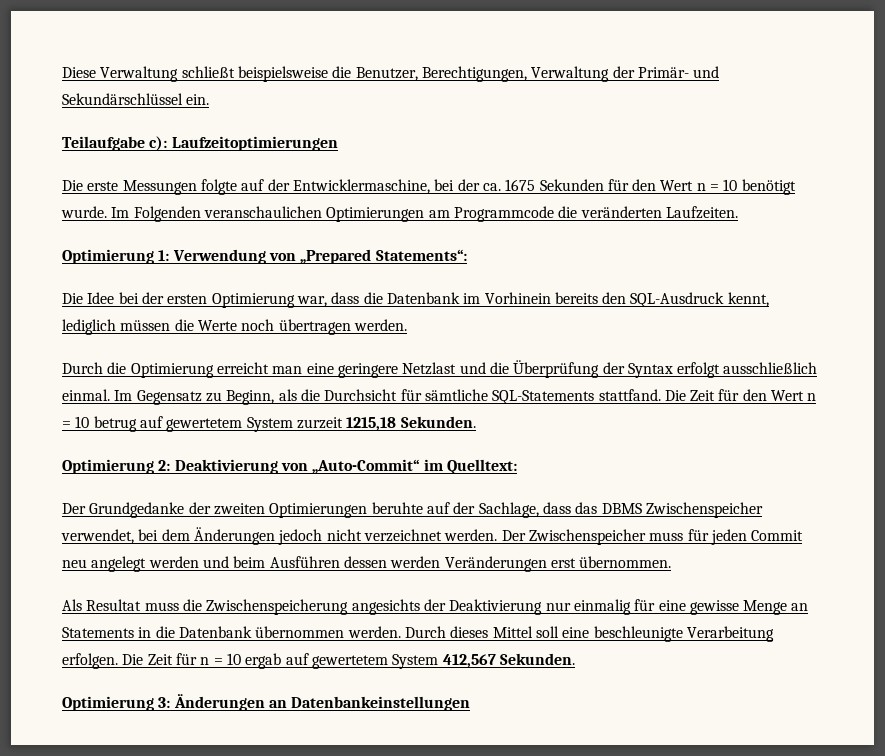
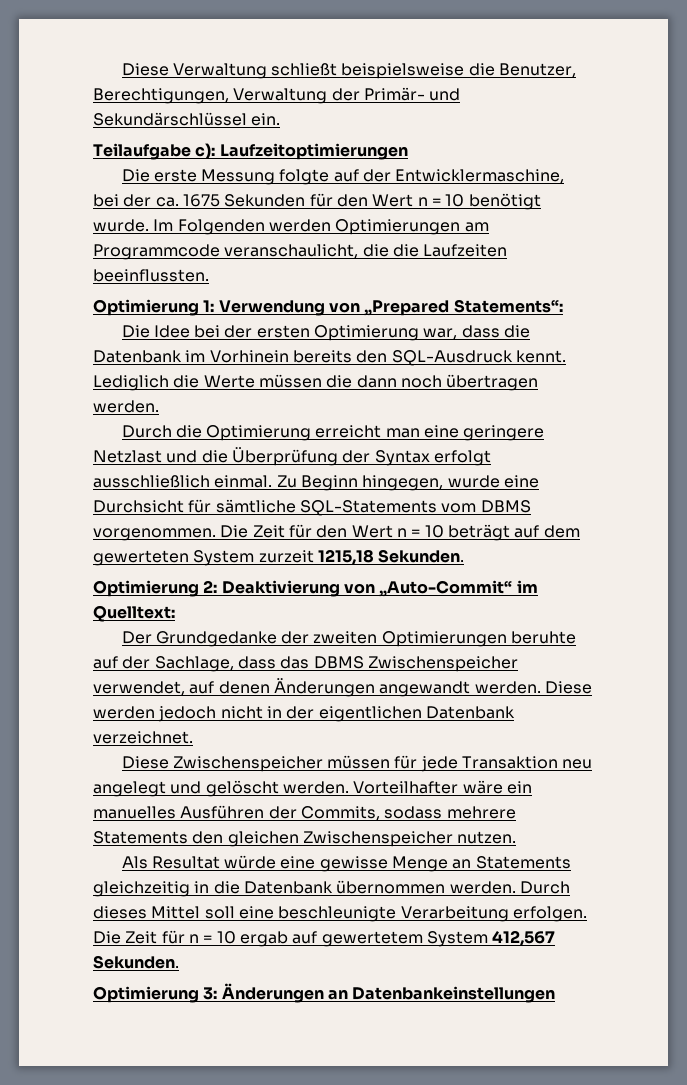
[122,180,197,195] Messungen -> [201,169,276,185] Messung
[203,206,322,218] veranschaulichen -> [268,219,331,232] werden
[558,206,738,219] die veränderten Laufzeiten. -> [224,244,508,259] [93,269,209,282] veranschaulicht, die die Laufzeiten beeinflussten.
[727,292,769,307] [62,319,116,335] kennt, lediglich -> [515,350,566,363] [93,375,255,391] kennt. Lediglich die Werte
[197,320,237,331] Werte -> [356,375,397,388] dann
[114,389,320,405] Im Gegensatz zu Beginn, als die -> [276,475,539,491] Zu Beginn hingegen, wurde eine
[598,389,661,401] stattfand. -> [441,500,531,513] [93,528,216,541] vom DBMS vorgenommen.
[93,416,243,432] betrug auf gewertetem -> [447,524,580,541] [93,550,189,566] beträgt auf dem gewerteten
[138,527,804,545] [62,556,672,572] [62,599,656,615] bei dem Änderungen jedoch nicht verzeichnet werden. Der Zwischenspeicher muss für jeden Commit neu angelegt werden und beim Ausführen dessen werden Veränderungen erst übernommen. // Als Resultat muss die Zwischenspeicherung angesichts der Deaktivierung nur einmalig für -> [189,678,592,697] [93,706,515,722] [93,731,193,744] [121,755,593,772] [93,780,532,797] [93,805,516,821] [93,831,517,847] [121,855,277,869] auf denen Änderungen angewandt werden. Diese werden jedoch nicht in der eigentlichen Datenbank verzeichnet. // Diese Zwischenspeicher müssen für jede Transaktion neu angelegt und gelöscht werden. Vorteilhafter wäre ein manuelles Ausführen der Commits, sodass mehrere Statements den gleichen Zwischenspeicher nutzen. // Als Resultat würde
(134, 632) none -> [93,881,190,897] gleichzeitig

